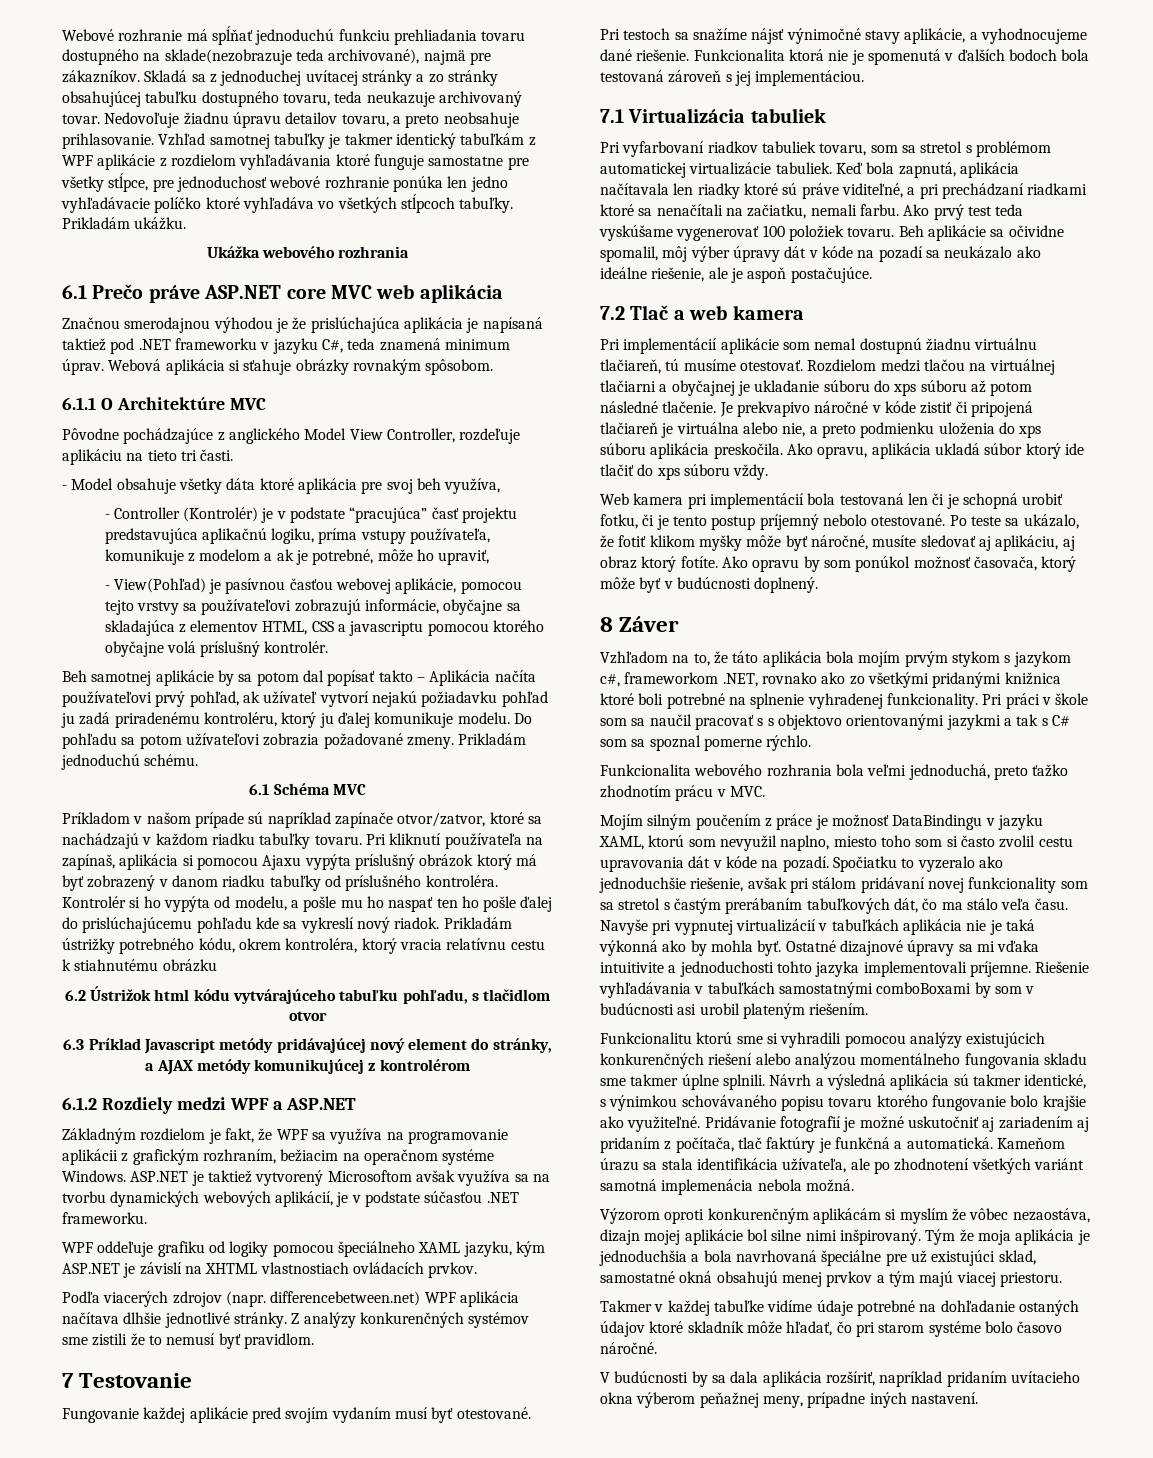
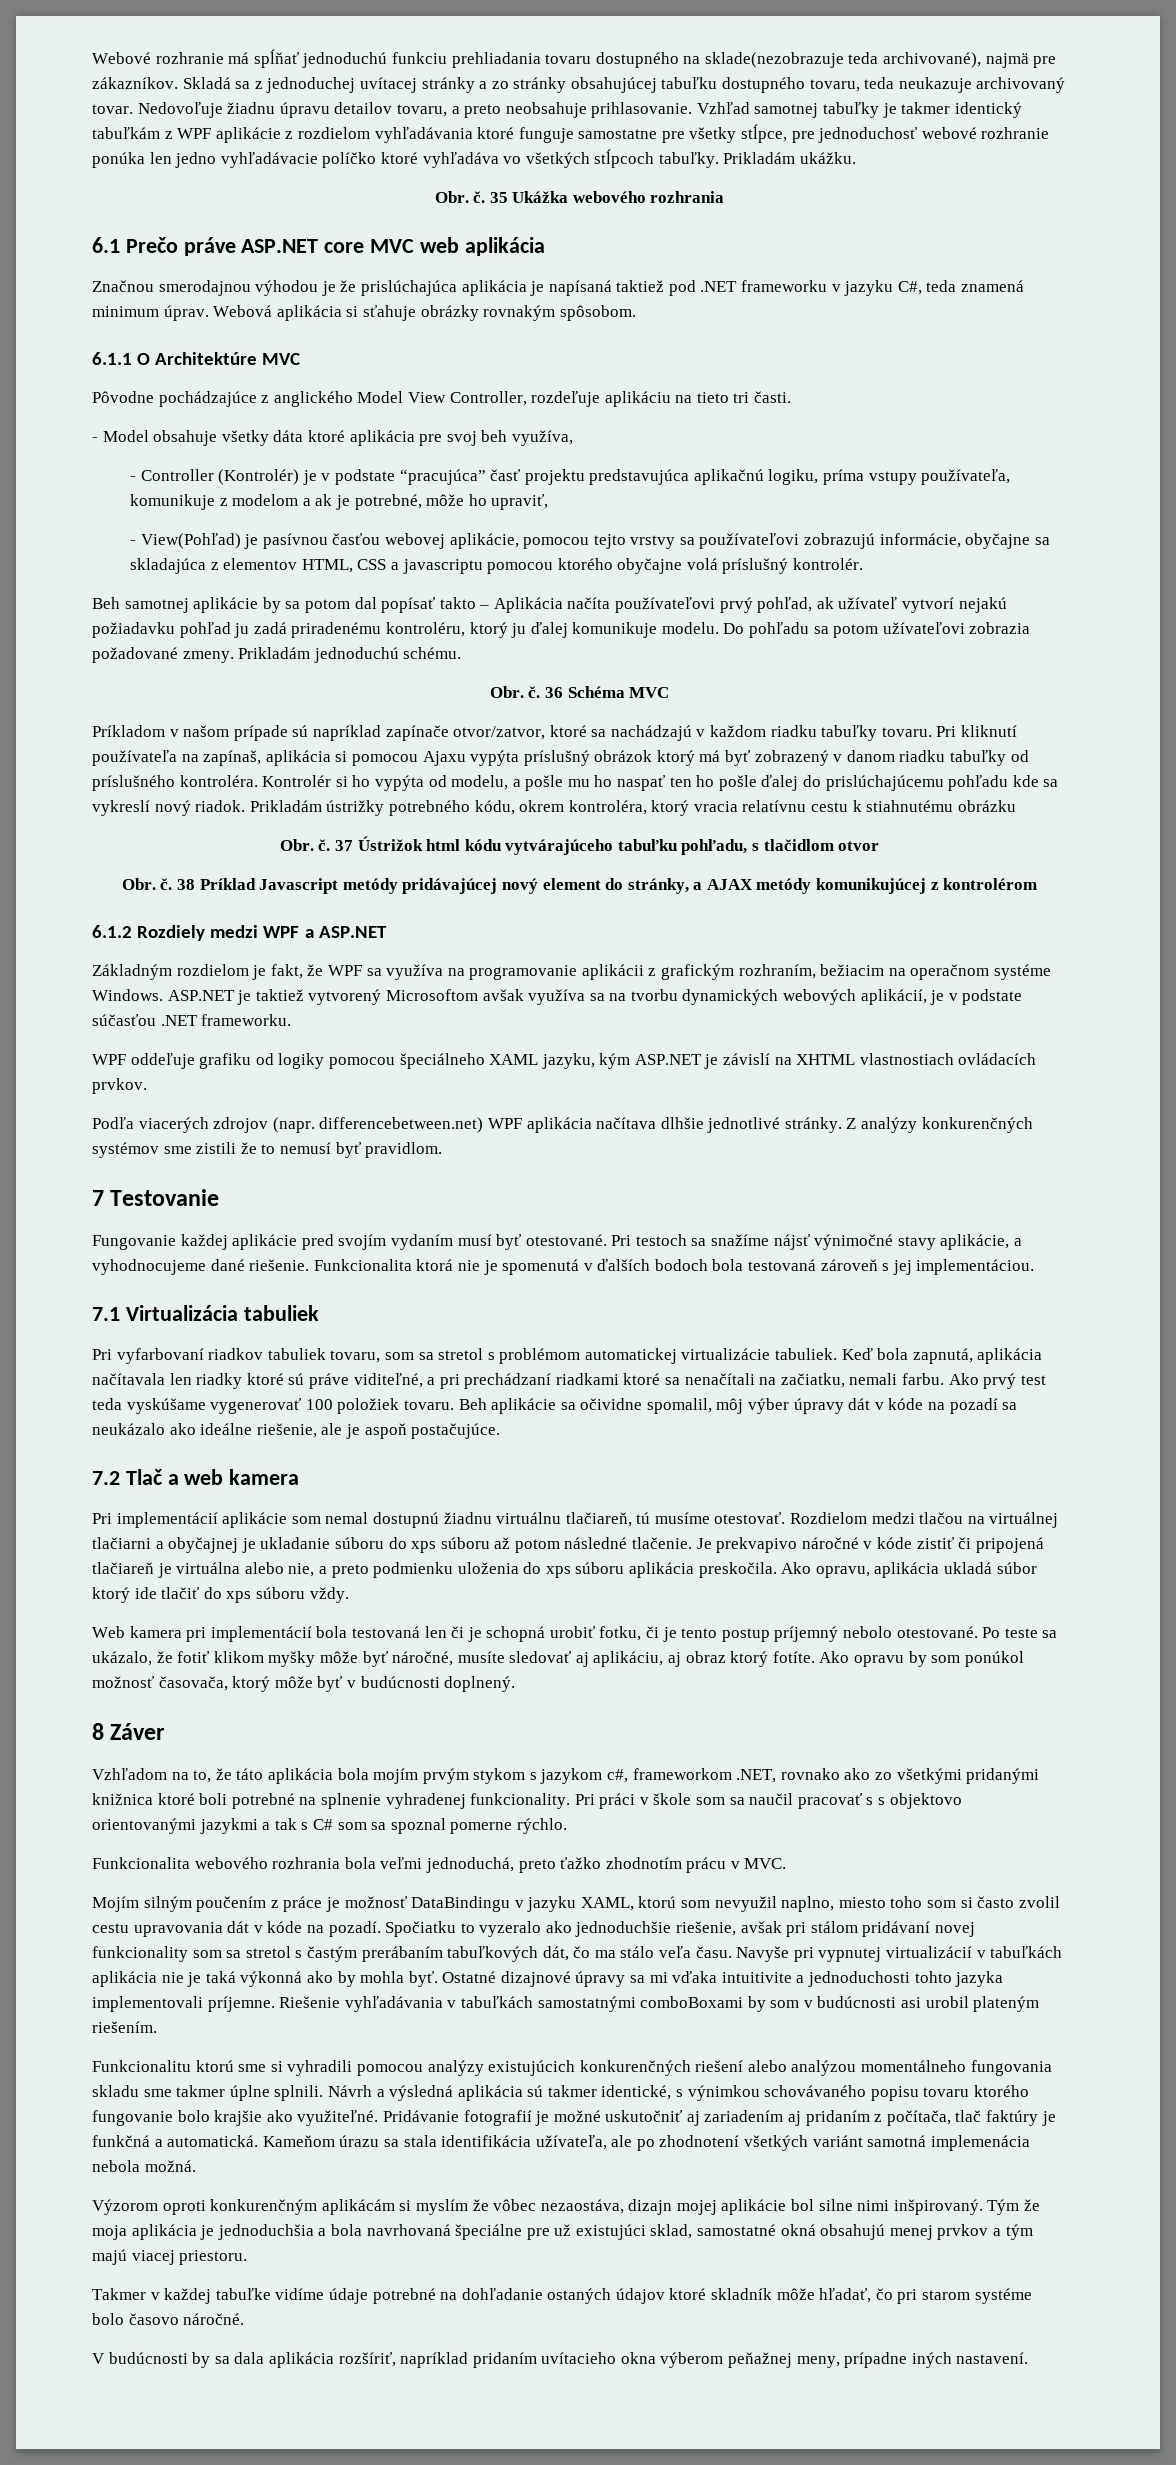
(187, 223) none -> [434,191,508,203] Obr. č. 35
[249,784,270,795] 6.1 -> [489,686,563,698] Obr. č. 36
[64,990,86,1001] 6.2 -> [279,839,353,851] Obr. č. 37
[63,1039,85,1050] 6.3 -> [121,878,195,890] Obr. č. 38

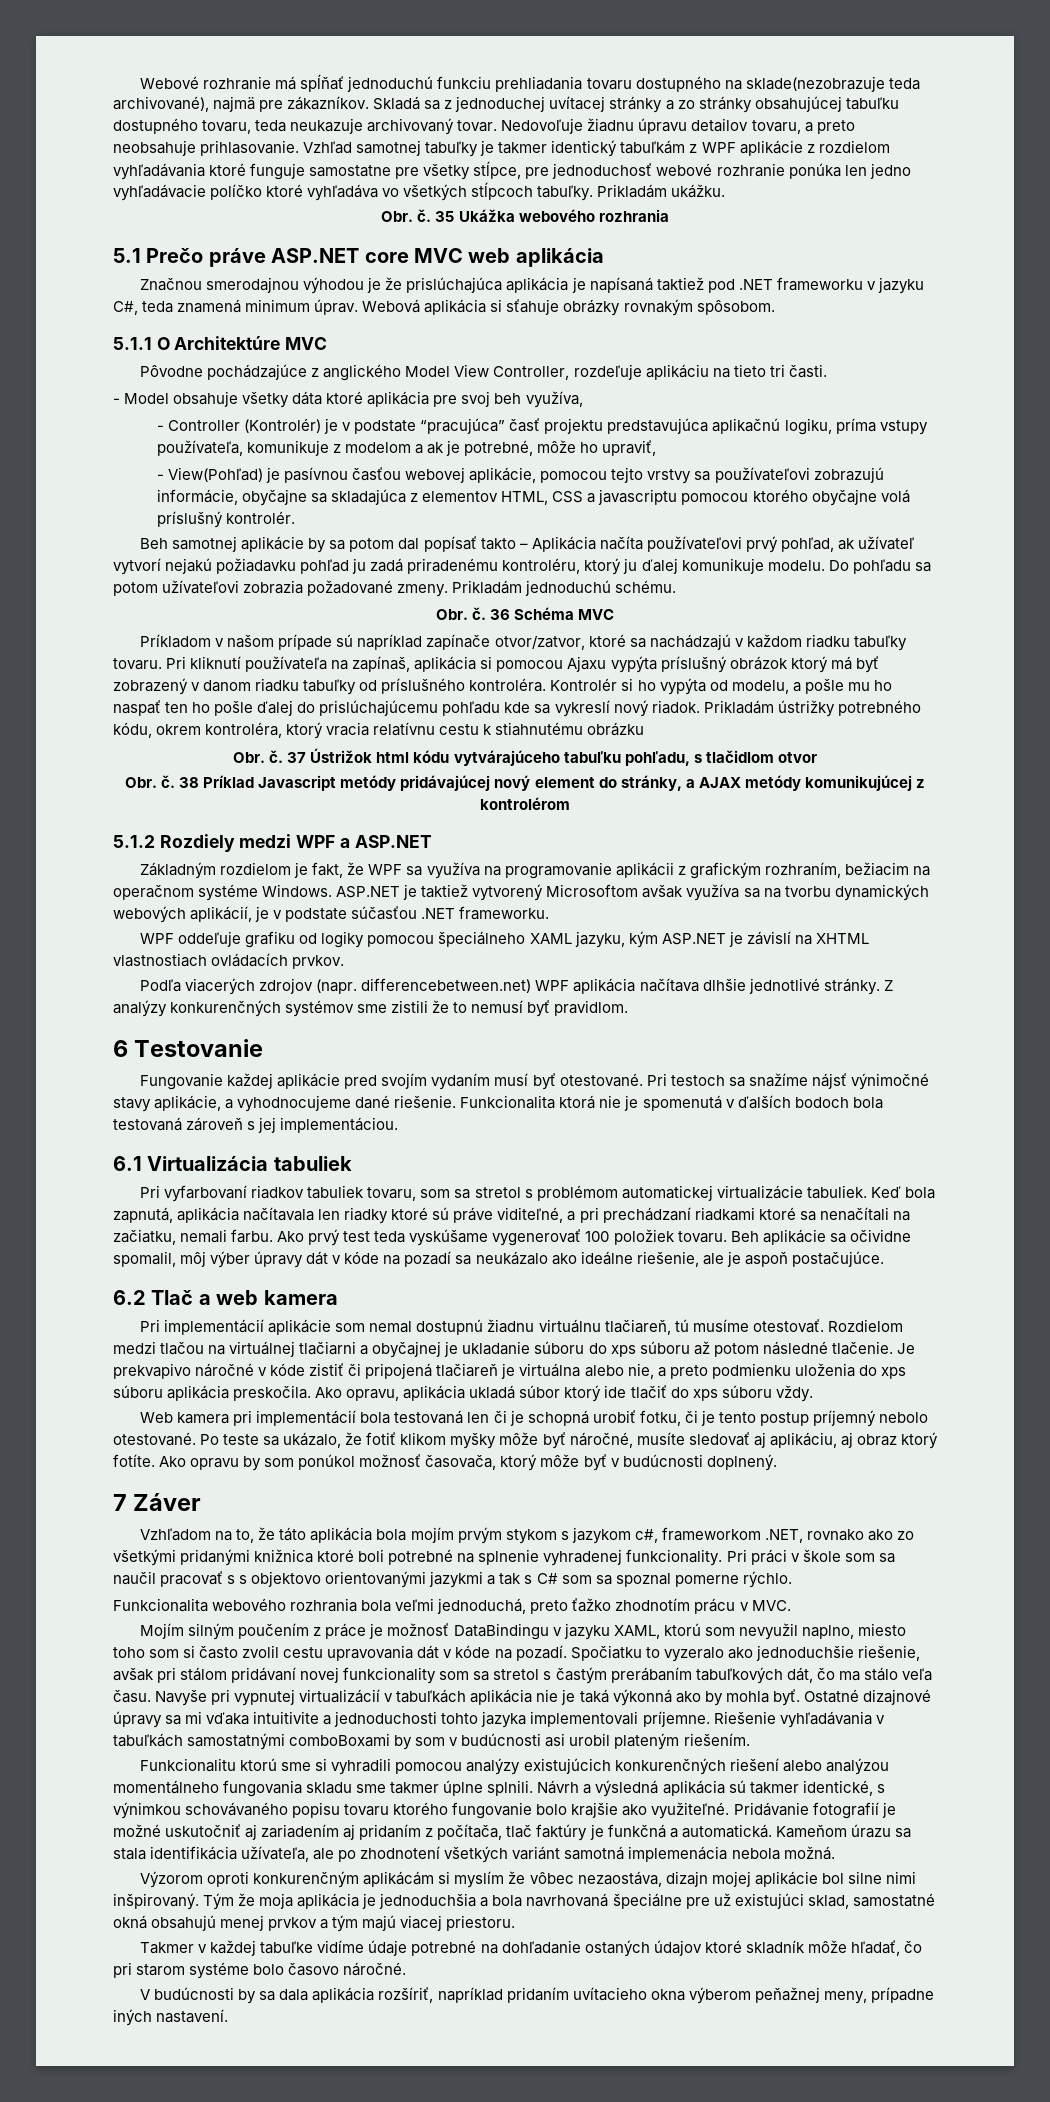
[92,237,120,253] 6.1 -> [113,248,141,263] 5.1
[92,352,132,365] 6.1.1 -> [113,337,152,350] 5.1.1
[92,925,132,938] 6.1.2 -> [113,835,155,848] 5.1.2
[92,1190,104,1206] 7 -> [113,1040,128,1057] 6
[92,1307,120,1321] 7.1 -> [113,1156,142,1171] 6.1
[92,1471,120,1485] 7.2 -> [113,1290,146,1305] 6.2
[92,1723,104,1740] 8 -> [113,1494,127,1511] 7

